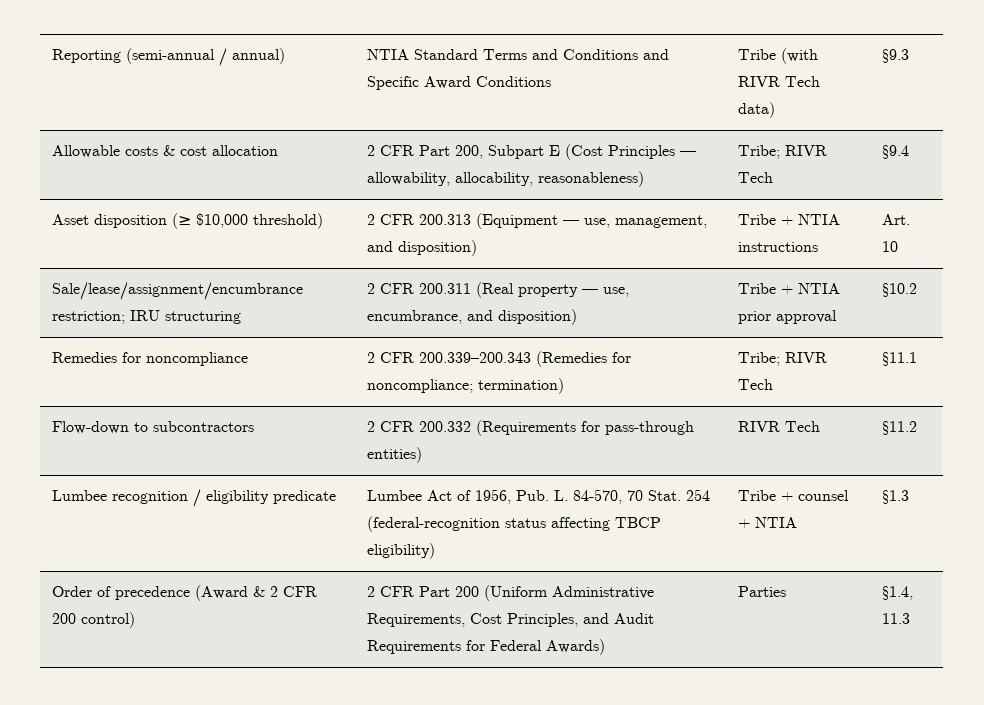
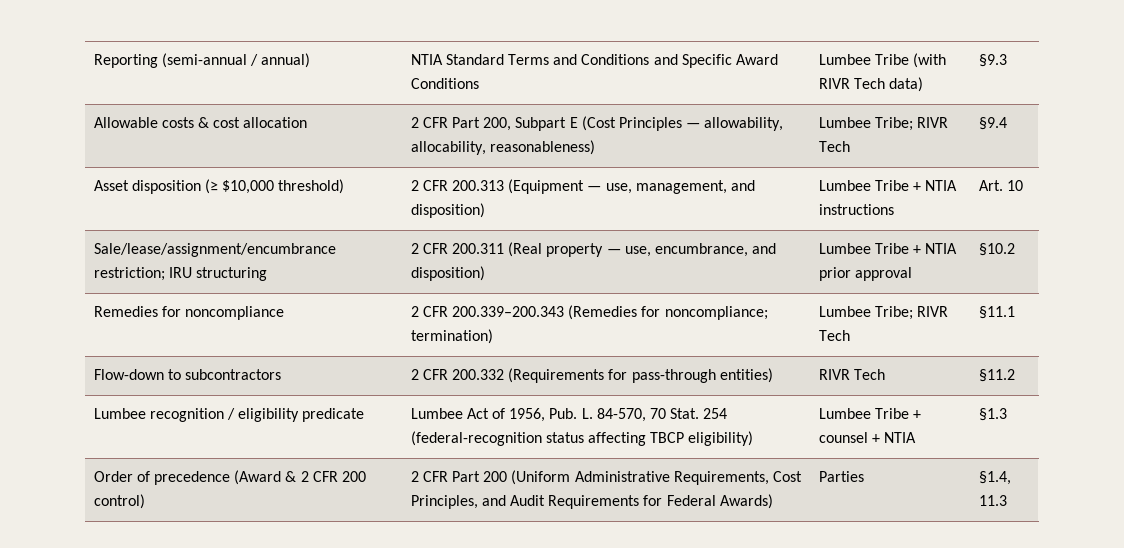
(552, 81) none -> [818,54,871,65] Lumbee
(645, 179) none -> [818,117,871,128] Lumbee
(478, 248) none -> [818,180,871,191] Lumbee
(578, 317) none -> [818,243,871,254] Lumbee
(565, 386) none -> [818,306,871,317] Lumbee
(436, 551) none -> [818,408,871,419] Lumbee

